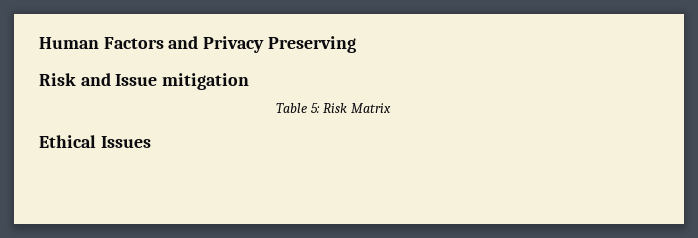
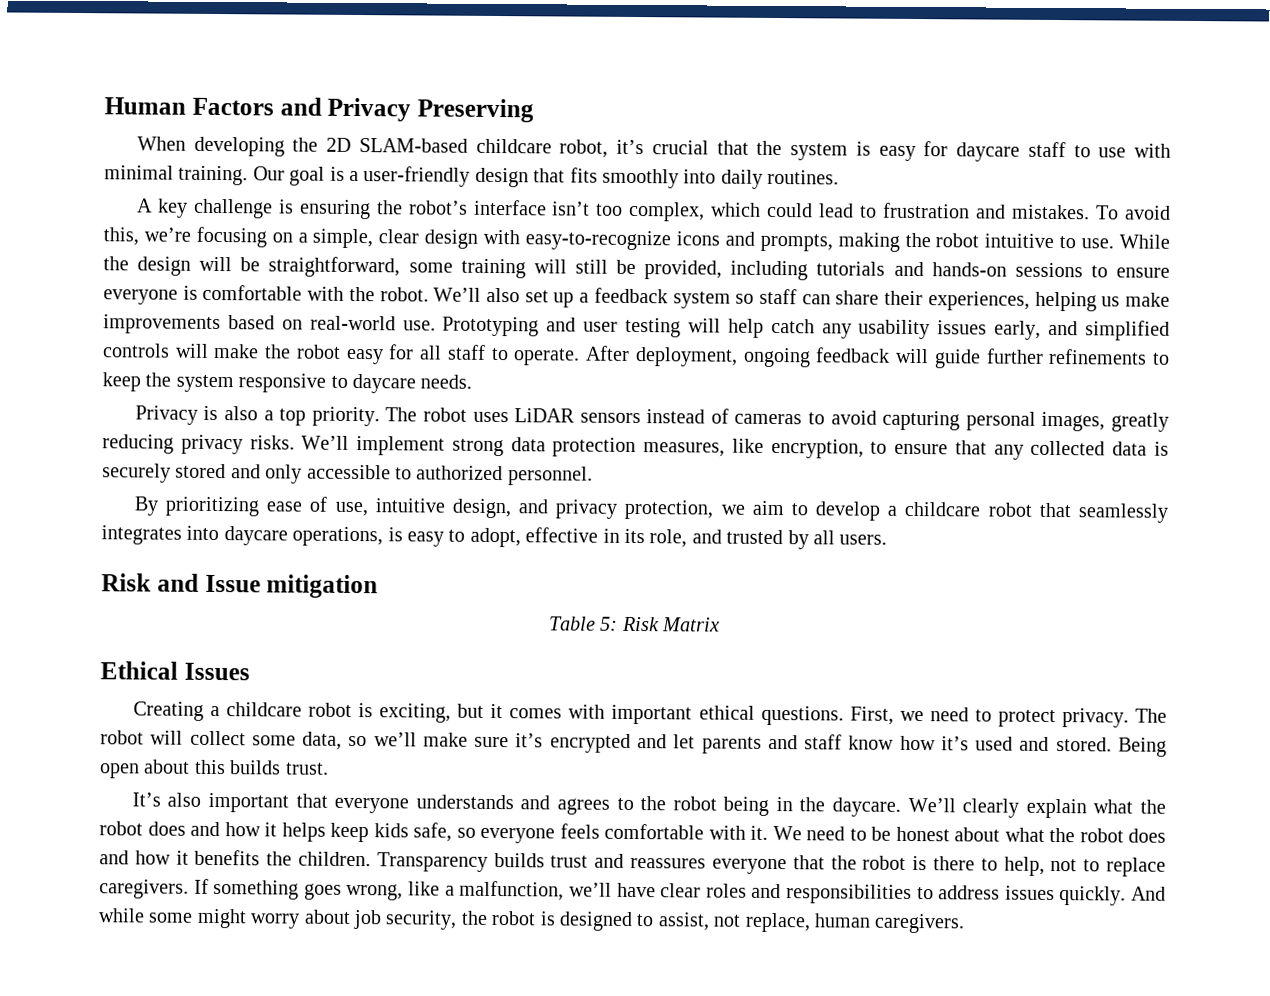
(356, 44) none -> [136,136,1172,162] [104,165,840,189] [136,198,1172,222] [103,226,1171,252] [103,256,1170,281] [103,284,1170,312] [103,314,1170,341] [102,343,1170,369] [102,372,473,394] [134,405,1169,432] [102,434,1169,460] [102,463,593,486] [133,496,1168,523] [101,525,888,550] // When developing the 2D SLAM-based childcare robot, it’s crucial that the system is easy for daycare staff to use with minimal training. Our goal is a user-friendly design that fits smoothly into daily routines. // A key challenge is ensuring the robot’s interface isn’t too complex, which could lead to frustration and mistakes. To avoid this, we’re focusing on a simple, clear design with easy-to-recognize icons and prompts, making the robot intuitive to use. While the design will be straightforward, some training will still be provided, including tutorials and hands-on sessions to ensure everyone is comfortable with the robot. We’ll also set up a feedback system so staff can share their experiences, helping us make improvements based on real-world use. Prototyping and user testing will help catch any usability issues early, and simplified controls will make the robot easy for all staff to operate. After deployment, ongoing feedback will guide further refinements to keep the system responsive to daycare needs. // Privacy is also a top priority. The robot uses LiDAR sensors instead of cameras to avoid capturing personal images, greatly reducing privacy risks. We’ll implement strong data protection measures, like encryption, to ensure that any collected data is securely stored and only accessible to authorized personnel. // By prioritizing ease of use, intuitive design, and privacy protection, we aim to develop a childcare robot that seamlessly integrates into daycare operations, is easy to adopt, effective in its role, and trusted by all users.
(151, 142) none -> [132,701,1167,728] [100,730,1167,757] [99,759,329,779] [131,792,1166,819] [99,821,1166,844] [99,849,1167,877] [99,878,1166,906] [98,908,966,934] // Creating a childcare robot is exciting, but it comes with important ethical questions. First, we need to protect privacy. The robot will collect some data, so we’ll make sure it’s encrypted and let parents and staff know how it’s used and stored. Being open about this builds trust. // It’s also important that everyone understands and agrees to the robot being in the daycare. We’ll clearly explain what the robot does and how it helps keep kids safe, so everyone feels comfortable with it. We need to be honest about what the robot does and how it benefits the children. Transparency builds trust and reassures everyone that the robot is there to help, not to replace caregivers. If something goes wrong, like a malfunction, we’ll have clear roles and responsibilities to address issues quickly. And while some might worry about job security, the robot is designed to assist, not replace, human caregivers.

